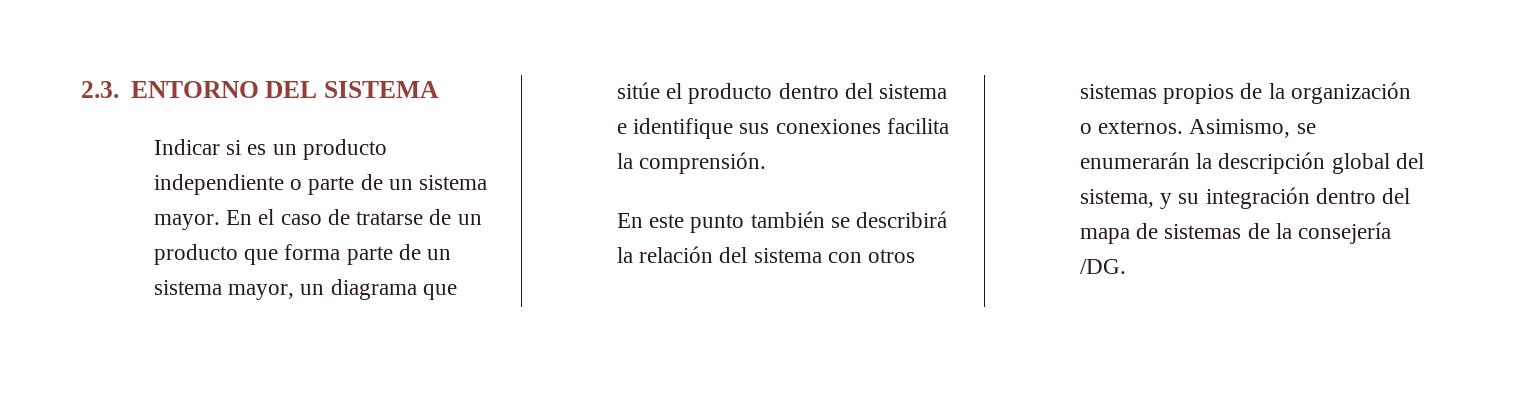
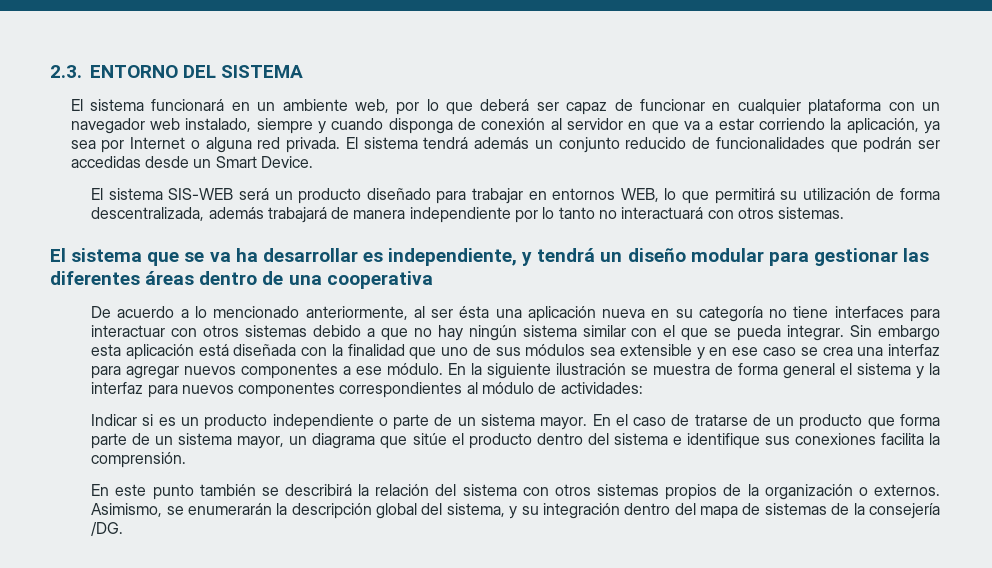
(440, 89) none -> [70,99,941,115] [70,118,941,134] [70,137,940,153] [70,156,313,168] [91,188,941,204] [91,207,845,223] [50,248,930,266] [50,271,433,289] [91,306,940,322] [91,325,940,341] [91,344,941,360] [91,363,940,379] [91,382,643,398] // El sistema funcionará en un ambiente web, por lo que deberá ser capaz de funcionar en cualquier plataforma con un navegador web instalado, siempre y cuando disponga de conexión al servidor en que va a estar corriendo la aplicación, ya sea por Internet o alguna red privada. El sistema tendrá además un conjunto reducido de funcionalidades que podrán ser accedidas desde un Smart Device. // El sistema SIS-WEB será un producto diseñado para trabajar en entornos WEB, lo que permitirá su utilización de forma descentralizada, además trabajará de manera independiente por lo tanto no interactuará con otros sistemas. // El sistema que se va ha desarrollar es independiente, y tendrá un diseño modular para gestionar las diferentes áreas dentro de una cooperativa // De acuerdo a lo mencionado anteriormente, al ser ésta una aplicación nueva en su categoría no tiene interfaces para interactuar con otros sistemas debido a que no hay ningún sistema similar con el que se pueda integrar. Sin embargo esta aplicación está diseñada con la finalidad que uno de sus módulos sea extensible y en ese caso se crea una interfaz para agregar nuevos componentes a ese módulo. En la siguiente ilustración se muestra de forma general el sistema y la interfaz para nuevos componentes correspondientes al módulo de actividades:

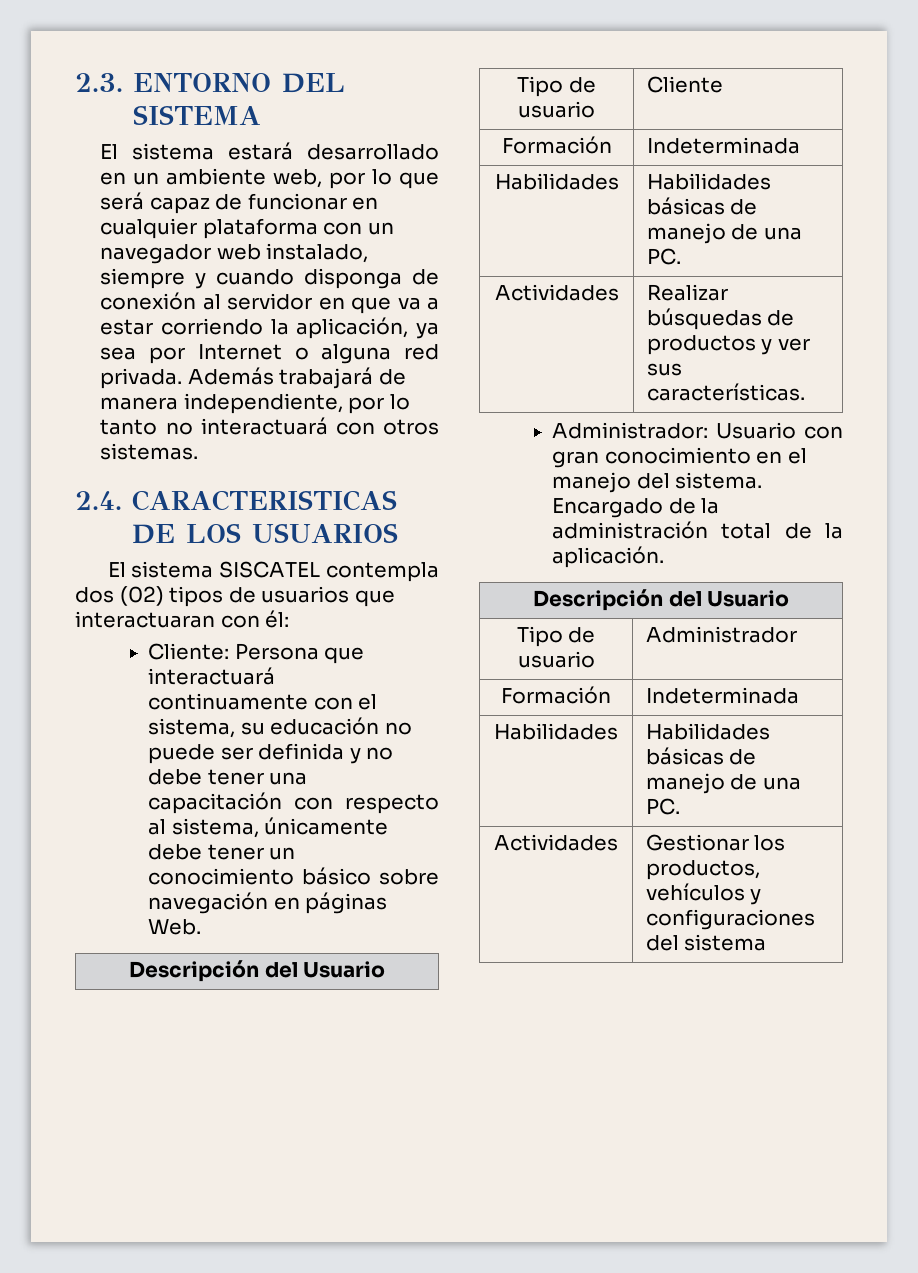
[151,99,225,111] funcionará -> [228,142,439,160] estará desarrollado
[480,99,559,111] deberá ser -> [100,192,145,210] será
[345,137,940,153] [70,156,313,168] [91,188,941,204] [91,207,264,221] El sistema tendrá además un conjunto reducido de funcionalidades que podrán ser accedidas desde un Smart Device. // El sistema SIS-WEB será un producto diseñado para trabajar en entornos WEB, lo que permitirá su utilización de forma descentralizada, además -> [187,367,274,385] Además
[409,207,511,223] independiente -> [183,393,343,414] independiente,
[50,248,930,266] [50,271,433,289] [91,306,940,322] [91,325,940,341] [91,344,941,360] [91,363,940,379] [91,382,643,398] [91,414,941,430] [91,433,941,449] [91,452,187,468] [91,484,941,500] [91,503,940,519] [91,522,124,536] El sistema que se va ha desarrollar es independiente, y tendrá un diseño modular para gestionar las diferentes áreas dentro de una cooperativa // De acuerdo a lo mencionado anteriormente, al ser ésta una aplicación nueva en su categoría no tiene interfaces para interactuar con otros sistemas debido a que no hay ningún sistema similar con el que se pueda integrar. Sin embargo esta aplicación está diseñada con la finalidad que uno de sus módulos sea extensible y en ese caso se crea una interfaz para agregar nuevos componentes a ese módulo. En la siguiente ilustración se muestra de forma general el sistema y la interfaz para nuevos componentes correspondientes al módulo de actividades: // Indicar si es un producto independiente o parte de un sistema mayor. En el caso de tratarse de un producto que forma parte de un sistema mayor, un diagrama que sitúe el producto dentro del sistema e identifique sus conexiones facilita la comprensión. // En este punto también se describirá la relación del sistema con otros sistemas propios de la organización o externos. Asimismo, se enumerarán la descripción global del sistema, y su integración dentro del mapa de sistemas de la consejería /DG. -> [75,490,398,511] [132,523,399,544] [107,561,439,582] [75,586,395,607] [75,610,290,628] [148,643,365,664] [148,667,276,685] [148,693,378,710] [148,717,412,738] [148,743,394,764] [148,769,308,785] [148,792,439,814] [148,817,389,838] [148,844,296,860] [148,867,439,885] [148,892,388,914] [148,919,202,935] [128,960,386,982] [517,76,596,97] [518,101,595,118] [646,76,723,93] [501,136,612,154] [646,137,800,154] [494,173,619,190] [646,173,771,190] [646,197,758,215] [646,223,802,244] [646,248,681,265] [494,284,619,301] [646,284,728,301] [646,308,795,330] [646,335,810,355] [646,363,682,376] [646,383,805,401] [552,422,843,439] [552,447,807,468] [552,472,763,493] [552,498,720,518] [552,521,843,539] [552,546,665,568] [532,589,790,611] [516,626,596,647] [517,651,595,668] [645,626,797,643] [501,686,611,704] [645,687,799,704] [494,723,618,740] [645,723,770,740] [645,747,757,765] [645,773,801,794] [645,798,680,815] [494,834,618,851] [645,834,786,851] [645,860,760,880] [645,883,762,905] [645,909,815,930] [645,934,767,951] 2.4. CARACTERISTICAS DE LOS USUARIOS // El sistema SISCATEL contempla dos (02) tipos de usuarios que interactuaran con él: // Cliente: Persona que interactuará continuamente con el sistema, su educación no puede ser definida y no debe tener una capacitación con respecto al sistema, únicamente debe tener un conocimiento básico sobre navegación en páginas Web. // Descripción del Usuario // Tipo de usuario | Cliente // Formación | Indeterminada // Habilidades | Habilidades básicas de manejo de una PC. // Actividades | Realizar búsquedas de productos y ver sus características. // Administrador: Usuario con gran conocimiento en el manejo del sistema. Encargado de la administración total de la aplicación. // Descripción del Usuario // Tipo de usuario | Administrador // Formación | Indeterminada // Habilidades | Habilidades básicas de manejo de una PC. // Actividades | Gestionar los productos, vehículos y configuraciones del sistema

